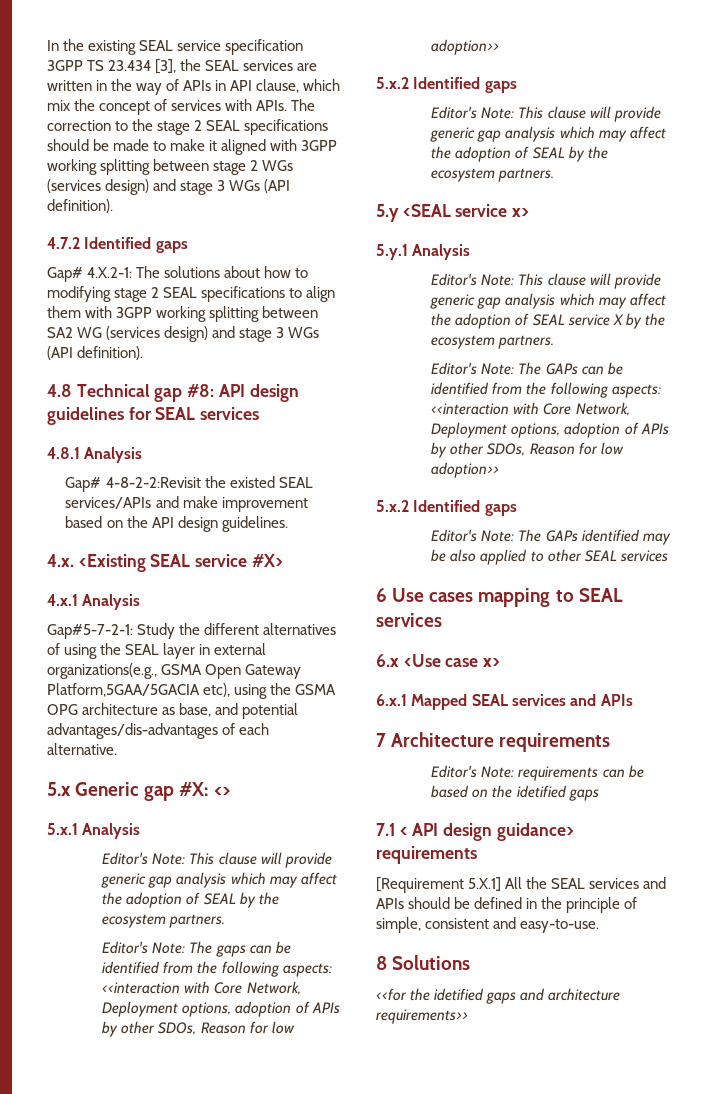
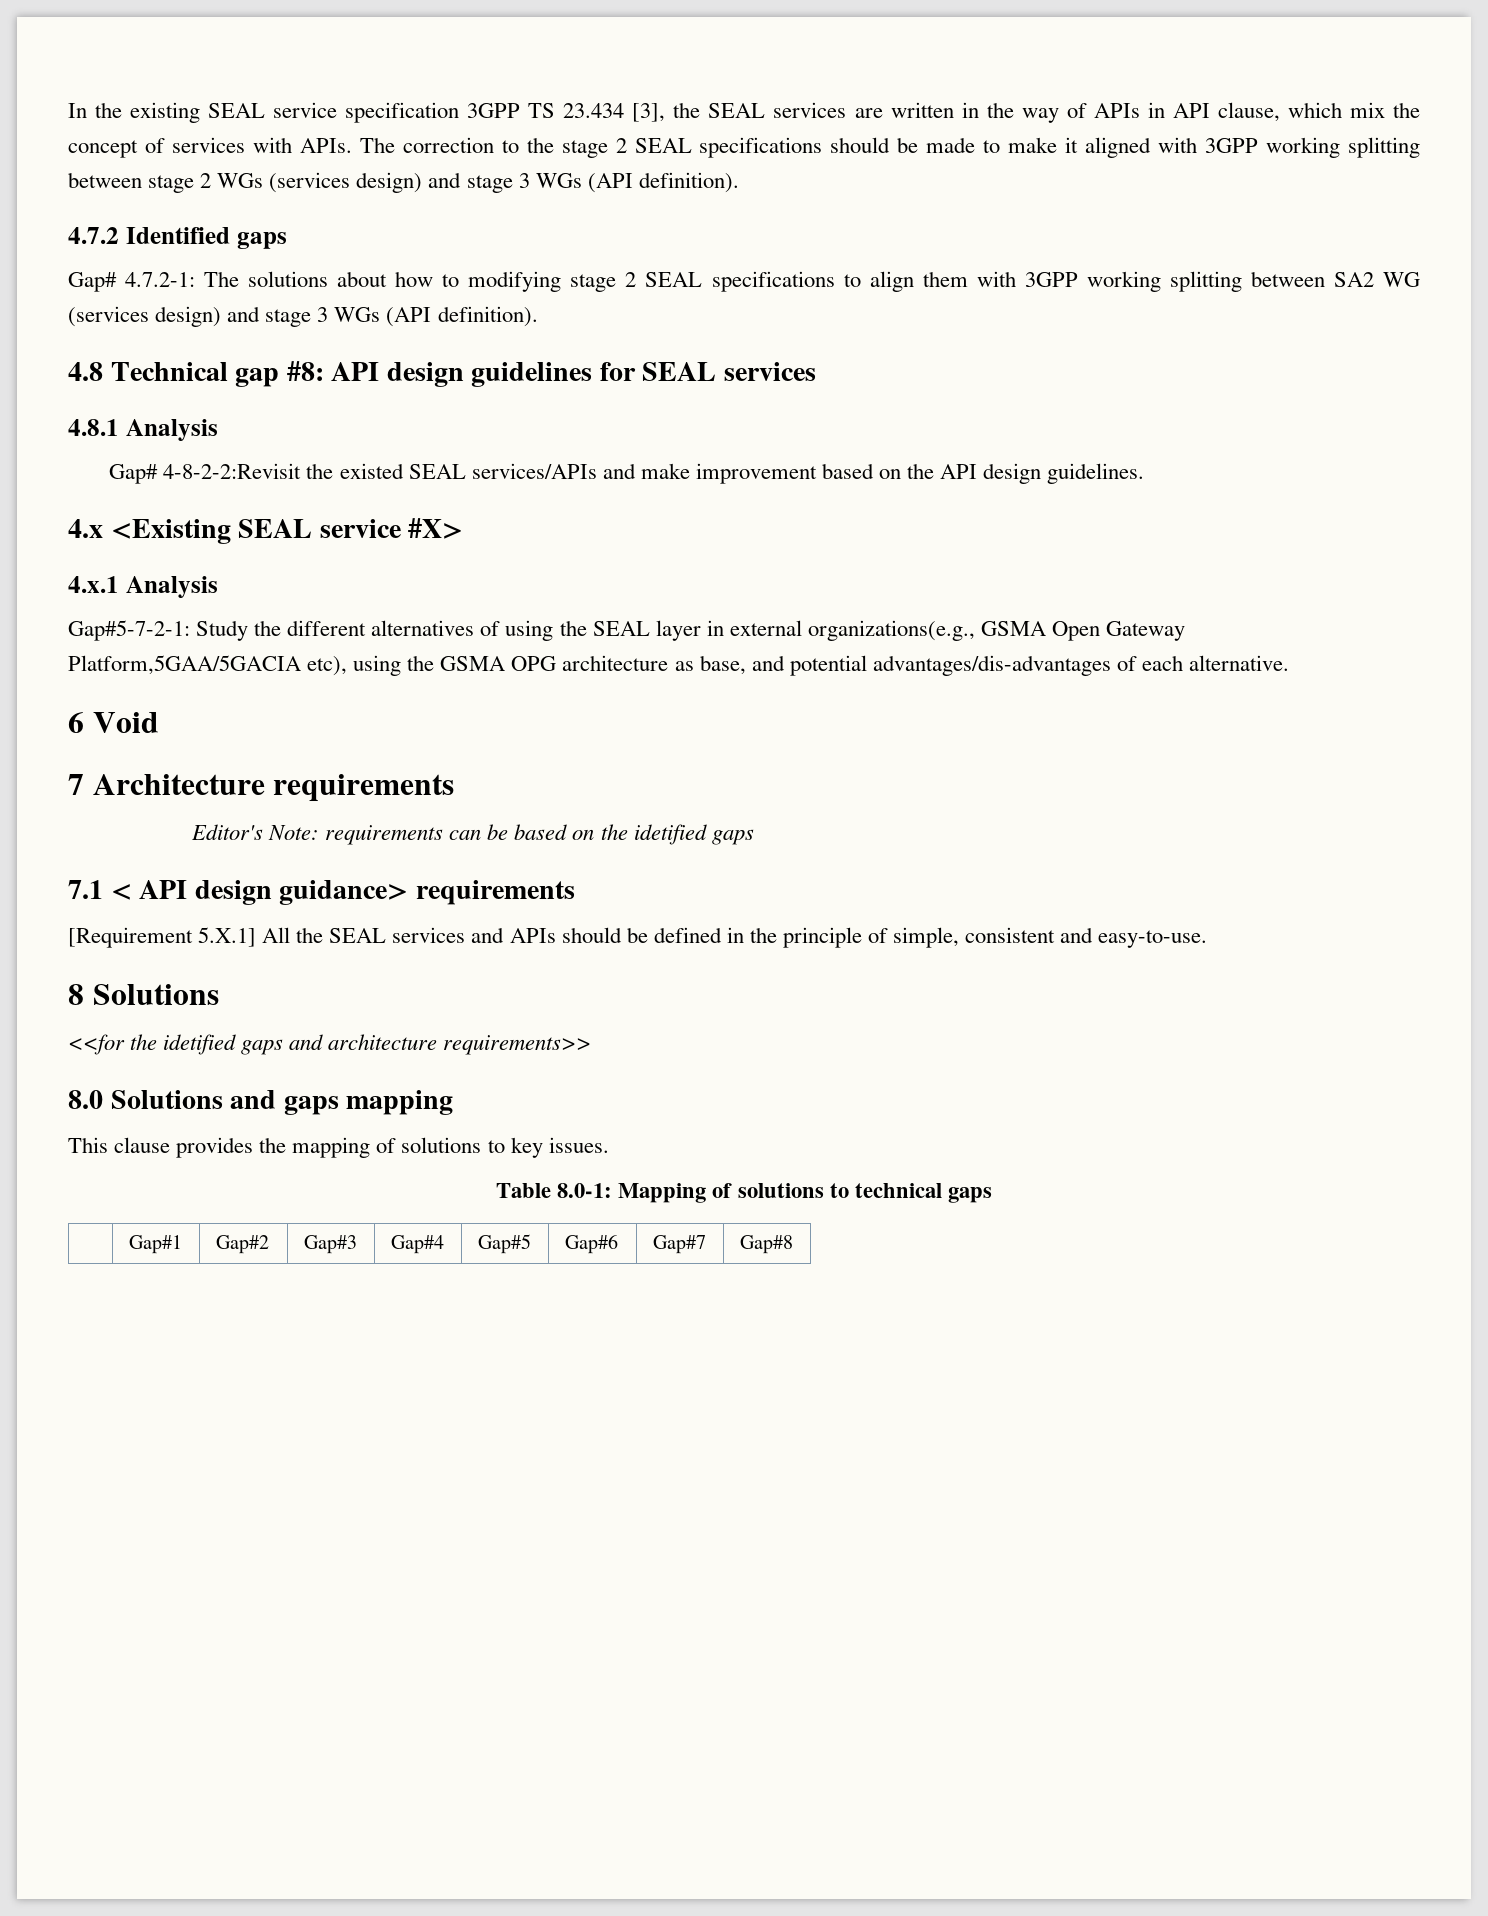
[87,267,133,278] 4.X.2-1: -> [125,272,196,287] 4.7.2-1:
[47,554,74,567] 4.x. -> [68,519,103,538] 4.x
[47,782,230,801] [47,823,141,839] [102,852,332,868] [101,872,337,888] [102,892,279,908] [102,914,226,928] [102,941,291,957] [102,961,332,977] [102,981,301,995] [102,1001,340,1017] [102,1021,295,1037] [431,39,500,55] [376,77,517,93] [431,106,661,122] [430,126,666,142] [431,146,608,162] [431,168,555,182] [376,204,530,222] [376,244,471,260] [431,273,661,289] [430,293,666,309] [431,313,665,329] [431,335,555,349] [431,362,623,375] [431,382,661,398] [431,402,630,416] [431,422,669,438] [431,442,624,458] [431,462,500,478] [376,500,517,516] [431,529,671,545] [431,549,668,565] [376,588,623,607] [376,613,442,627] [376,654,501,667] [376,694,633,710] 5.x Generic gap #X: <> // 5.x.1 Analysis // Editor's Note: This clause will provide generic gap analysis which may affect the adoption of SEAL by the ecosystem partners. // Editor's Note: The gaps can be identified from the following aspects: <<interaction with Core Network, Deployment options, adoption of APIs by other SDOs, Reason for low adoption>> // 5.x.2 Identified gaps // Editor's Note: This clause will provide generic gap analysis which may affect the adoption of SEAL by the ecosystem partners. // 5.y <SEAL service x> // 5.y.1 Analysis // Editor's Note: This clause will provide generic gap analysis which may affect the adoption of SEAL service X by the ecosystem partners. // Editor's Note: The GAPs can be identified from the following aspects: <<interaction with Core Network, Deployment options, adoption of APIs by other SDOs, Reason for low adoption>> // 5.x.2 Identified gaps // Editor's Note: The GAPs identified may be also applied to other SEAL services // 6 Use cases mapping to SEAL services // 6.x <Use case x> // 6.x.1 Mapped SEAL services and APIs -> [68,712,159,733] 6 Void
(468, 1016) none -> [68,1090,454,1115] [68,1137,609,1158] [496,1183,992,1203] [128,1235,182,1254] [215,1235,269,1254] [303,1235,357,1254] [390,1235,444,1254] [477,1234,531,1254] [564,1234,618,1254] [652,1235,706,1254] [739,1235,793,1254] // 8.0 Solutions and gaps mapping // This clause provides the mapping of solutions to key issues. // Table 8.0-1: Mapping of solutions to technical gaps // | Gap#1 | Gap#2 | Gap#3 | Gap#4 | Gap#5 | Gap#6 | Gap#7 | Gap#8

